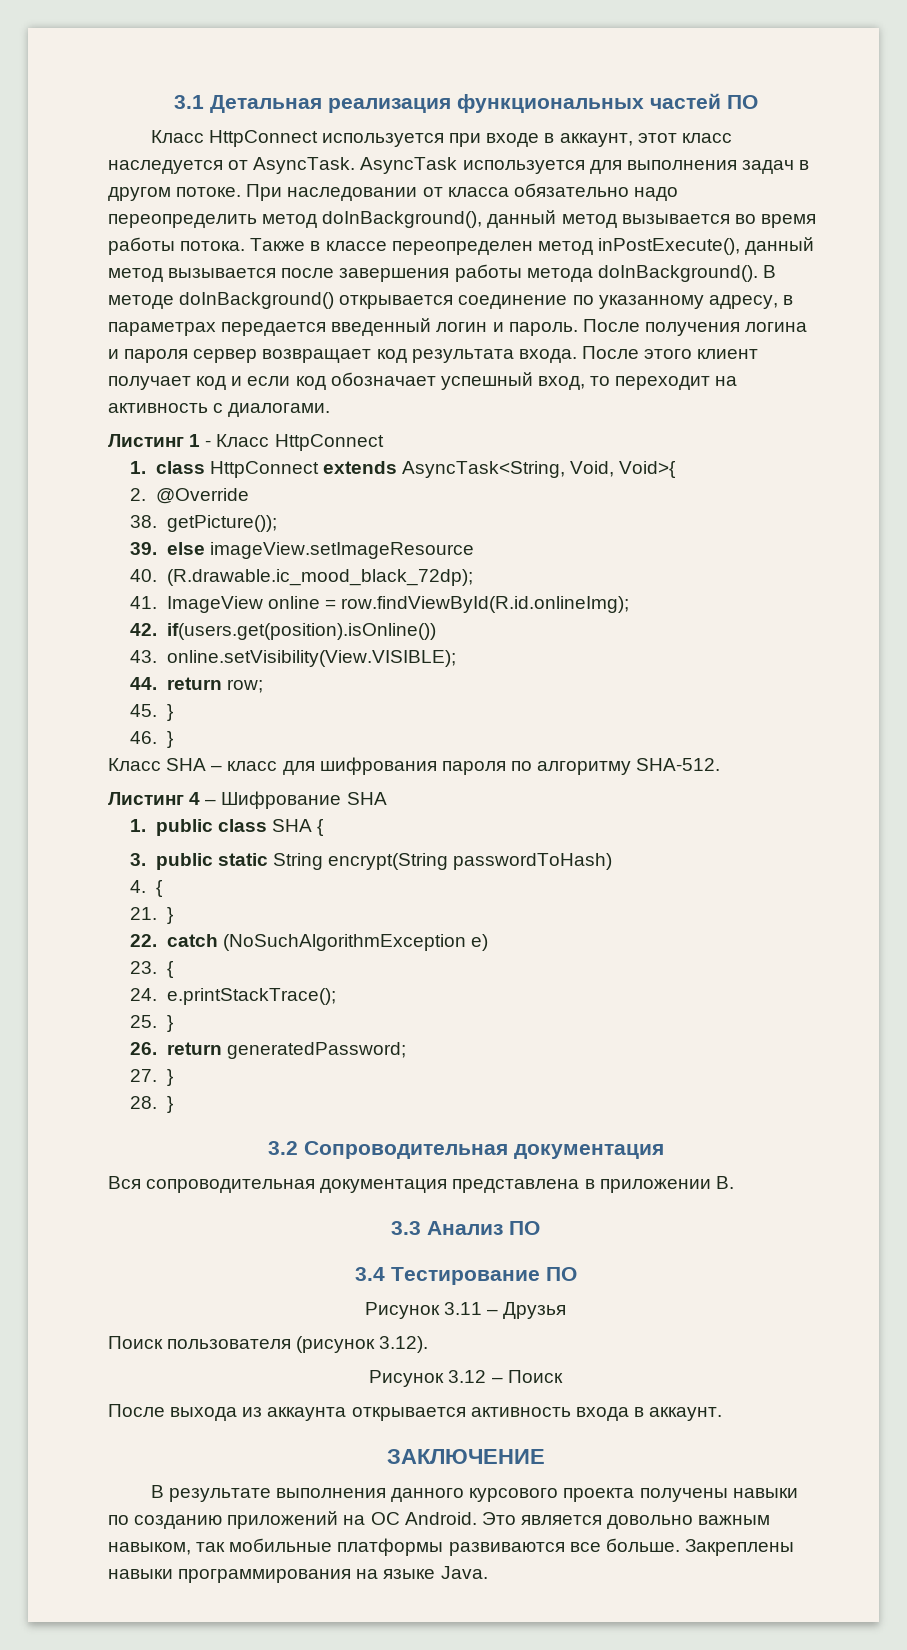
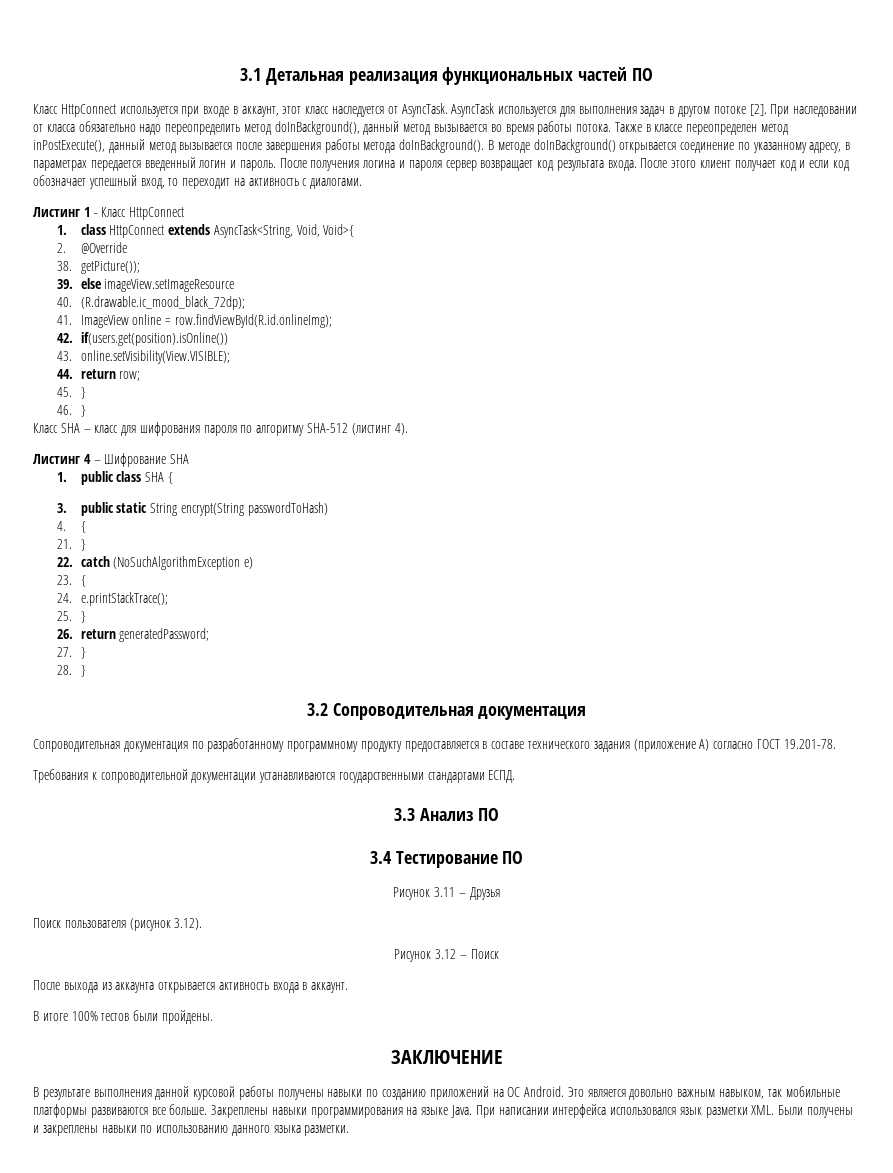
[176,187,242,197] потоке. -> [713,104,767,116] потоке [2].
[636,758,721,771] SHA-512. -> [307,423,408,435] SHA-512 (листинг 4).
[108,1176,734,1193] Вся сопроводительная документация представлена в приложении В. -> [33,738,836,752] [33,769,516,783] Сопроводительная документация по разработанному программному продукту предоставляется в составе технического задания (приложение А) согласно ГОСТ 19.201-78. // Требования к сопроводительной документации устанавливаются государственными стандартами ЕСПД.
(723, 1414) none -> [33,1010,213,1024] // В итоге 100% тестов были пройдены.
[391,1488,635,1502] данного курсового проекта -> [155,1086,274,1100] данной курсовой работы
(488, 1572) none -> [475,1104,854,1118] [33,1125,350,1136] При написании интерфейса использовался язык разметки XML. Были получены и закреплены навыки по использованию данного языка разметки.

